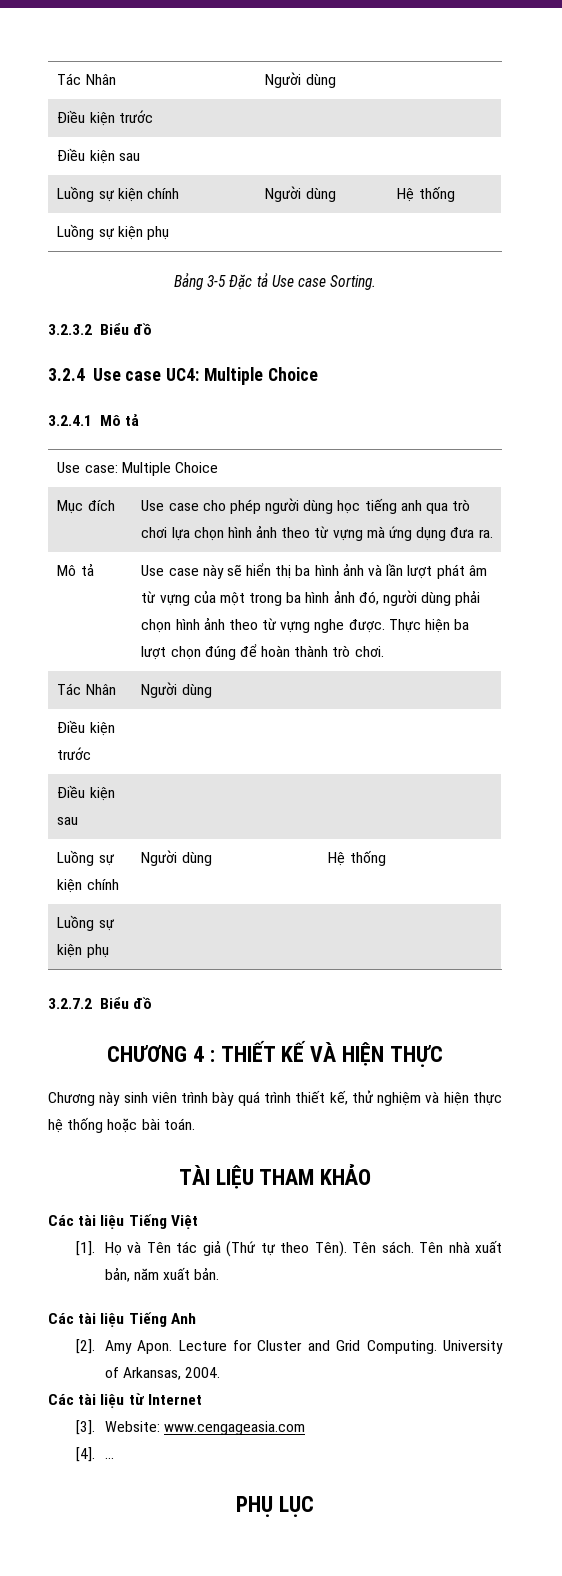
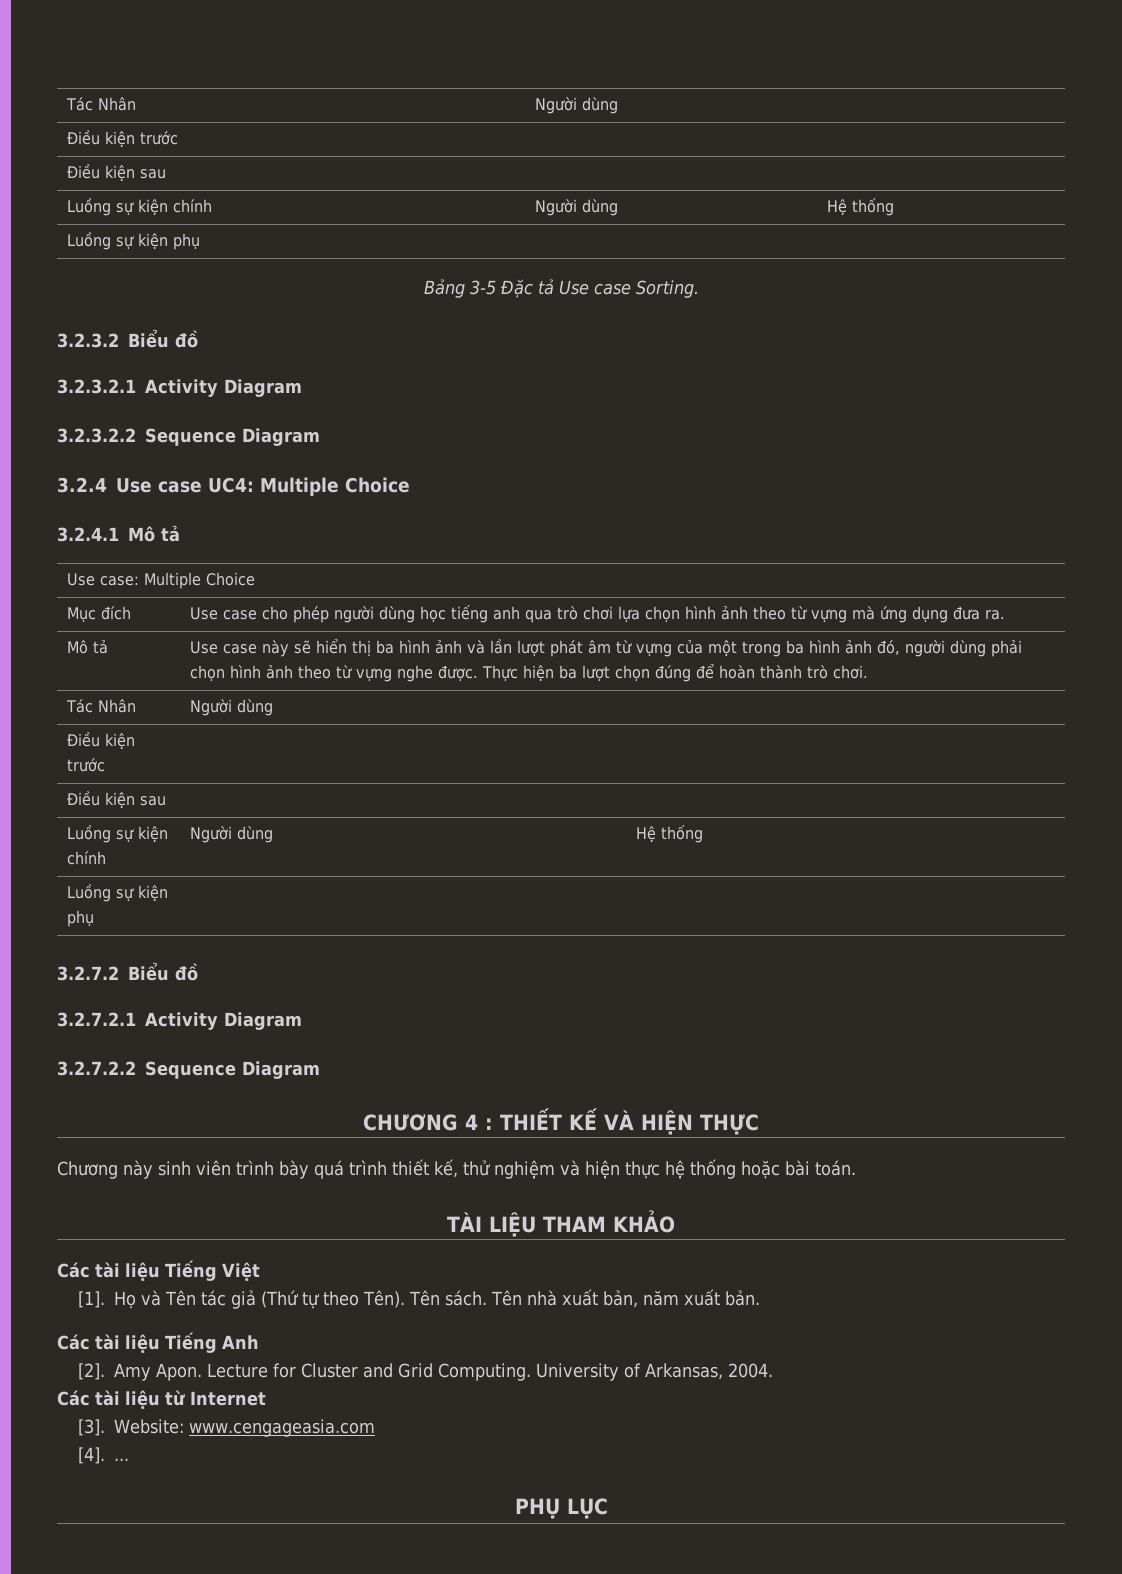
(152, 329) none -> [57,379,302,397] [57,428,320,446] // 3.2.3.2.1 Activity Diagram // 3.2.3.2.2 Sequence Diagram
(152, 1003) none -> [57,1012,302,1030] [57,1061,320,1079] // 3.2.7.2.1 Activity Diagram // 3.2.7.2.2 Sequence Diagram

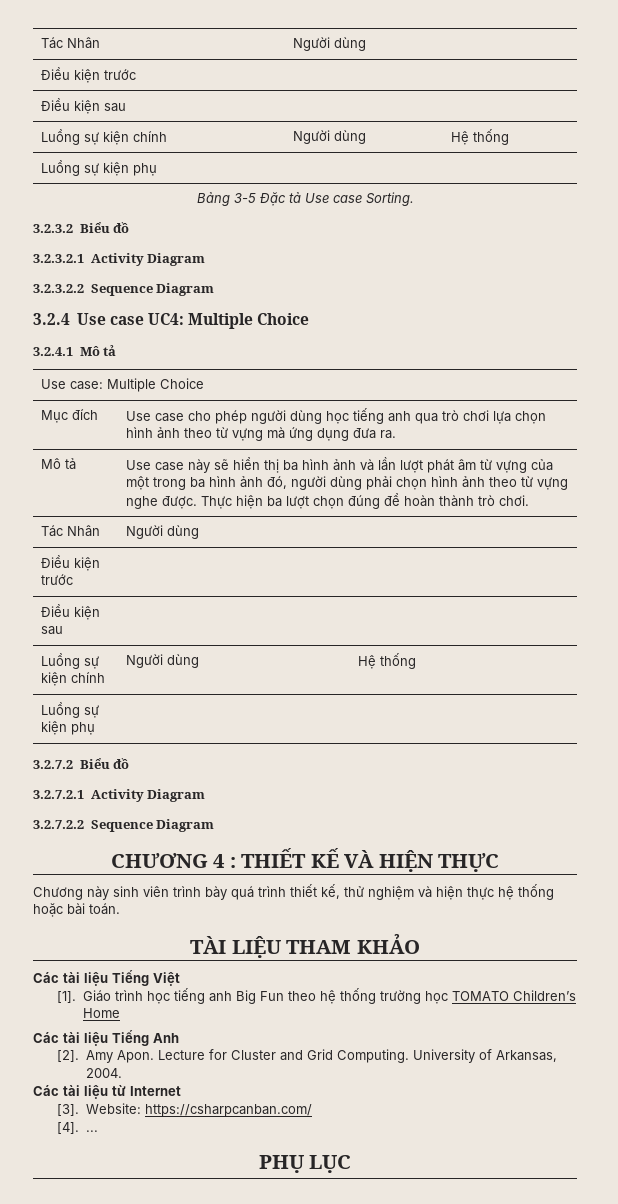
[114,1289,761,1309] Họ và Tên tác giả (Thứ tự theo Tên). Tên sách. Tên nhà xuất bản, năm xuất bản. -> [82,988,576,1004] [82,1008,120,1018] Giáo trình học tiếng anh Big Fun theo hệ thống trường học TOMATO Children’s Home
[189,1419,376,1437] www.cengageasia.com -> [144,1104,312,1117] https://csharpcanban.com/

